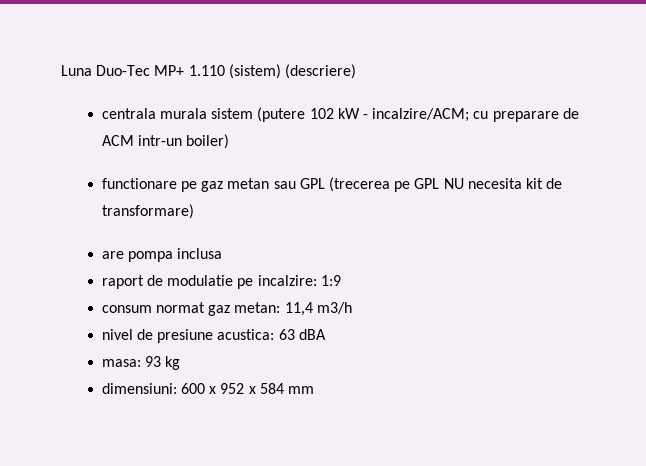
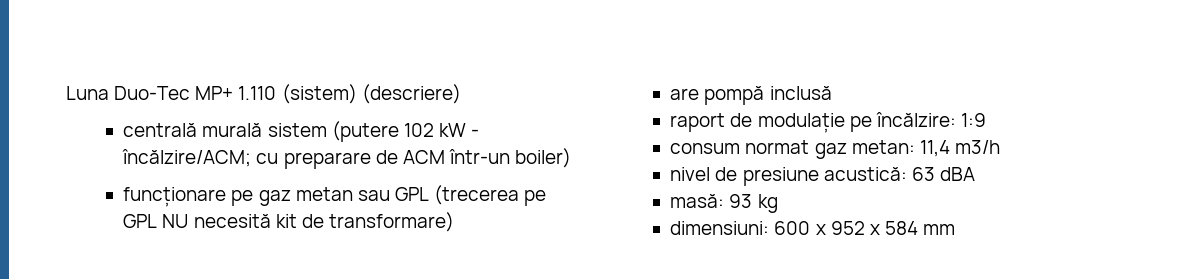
[101,108,208,119] centrala murala -> [123,123,263,137] centrală murală
[372,108,470,122] incalzire/ACM; -> [122,149,252,167] încălzire/ACM;
[138,135,183,146] intr-un -> [448,149,510,164] într-un
[101,178,177,189] functionare -> [123,187,227,207] funcționare
[467,178,522,189] necesita -> [193,214,271,228] necesită
[128,248,223,262] pompa inclusa -> [704,86,832,105] pompă inclusă
[167,275,317,289] modulatie pe incalzire: -> [757,112,956,133] modulație pe încălzire:
[217,329,275,340] acustica: -> [823,167,907,181] acustică:
[101,359,141,367] masa: -> [670,194,725,208] masă:

